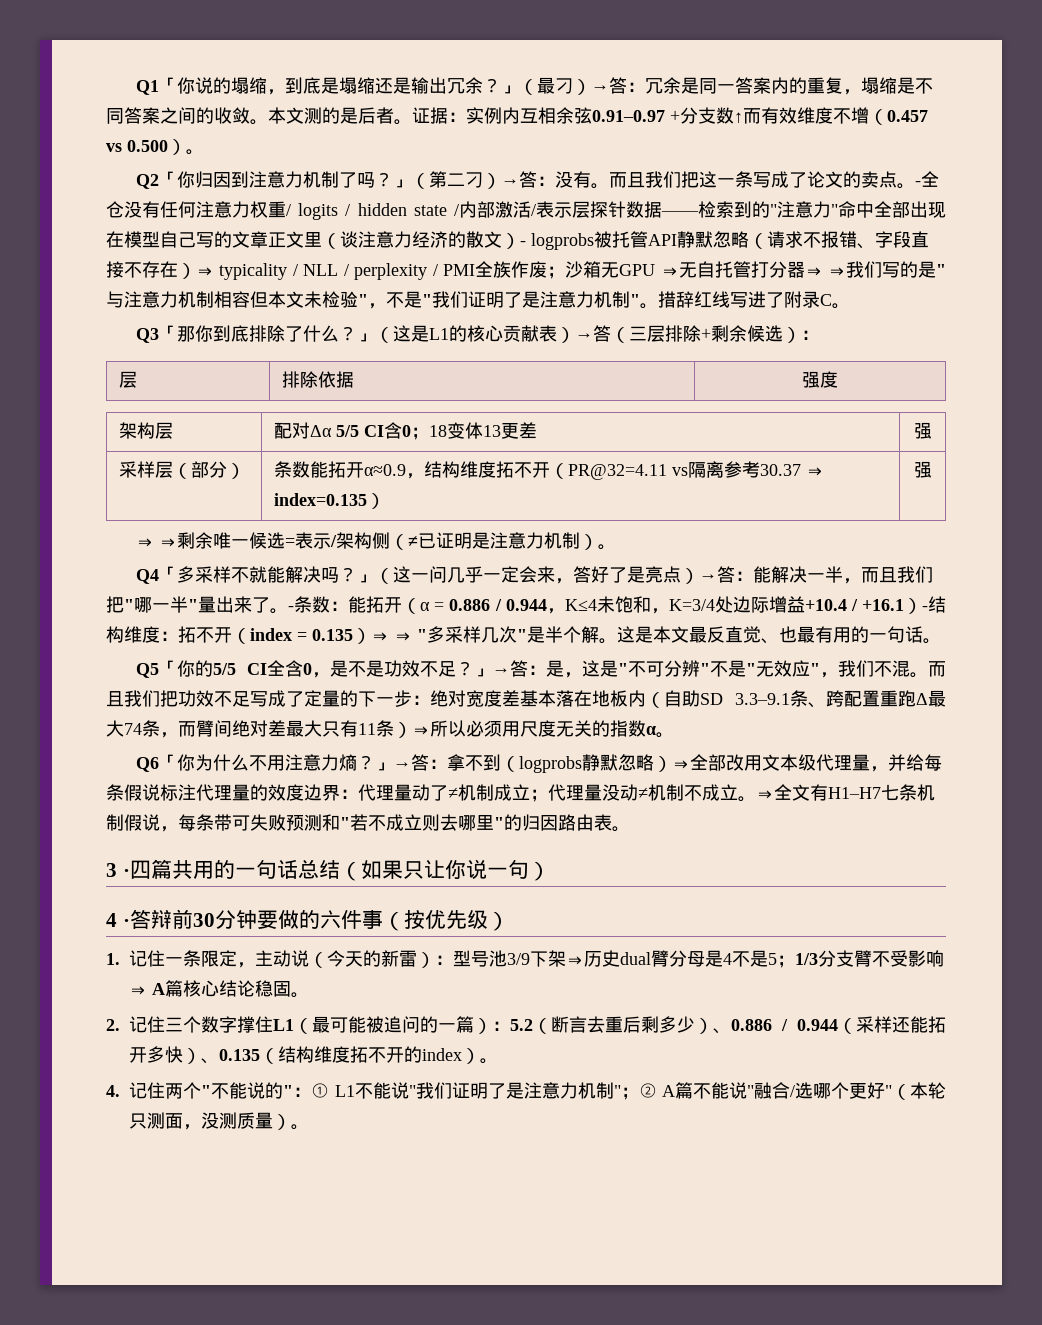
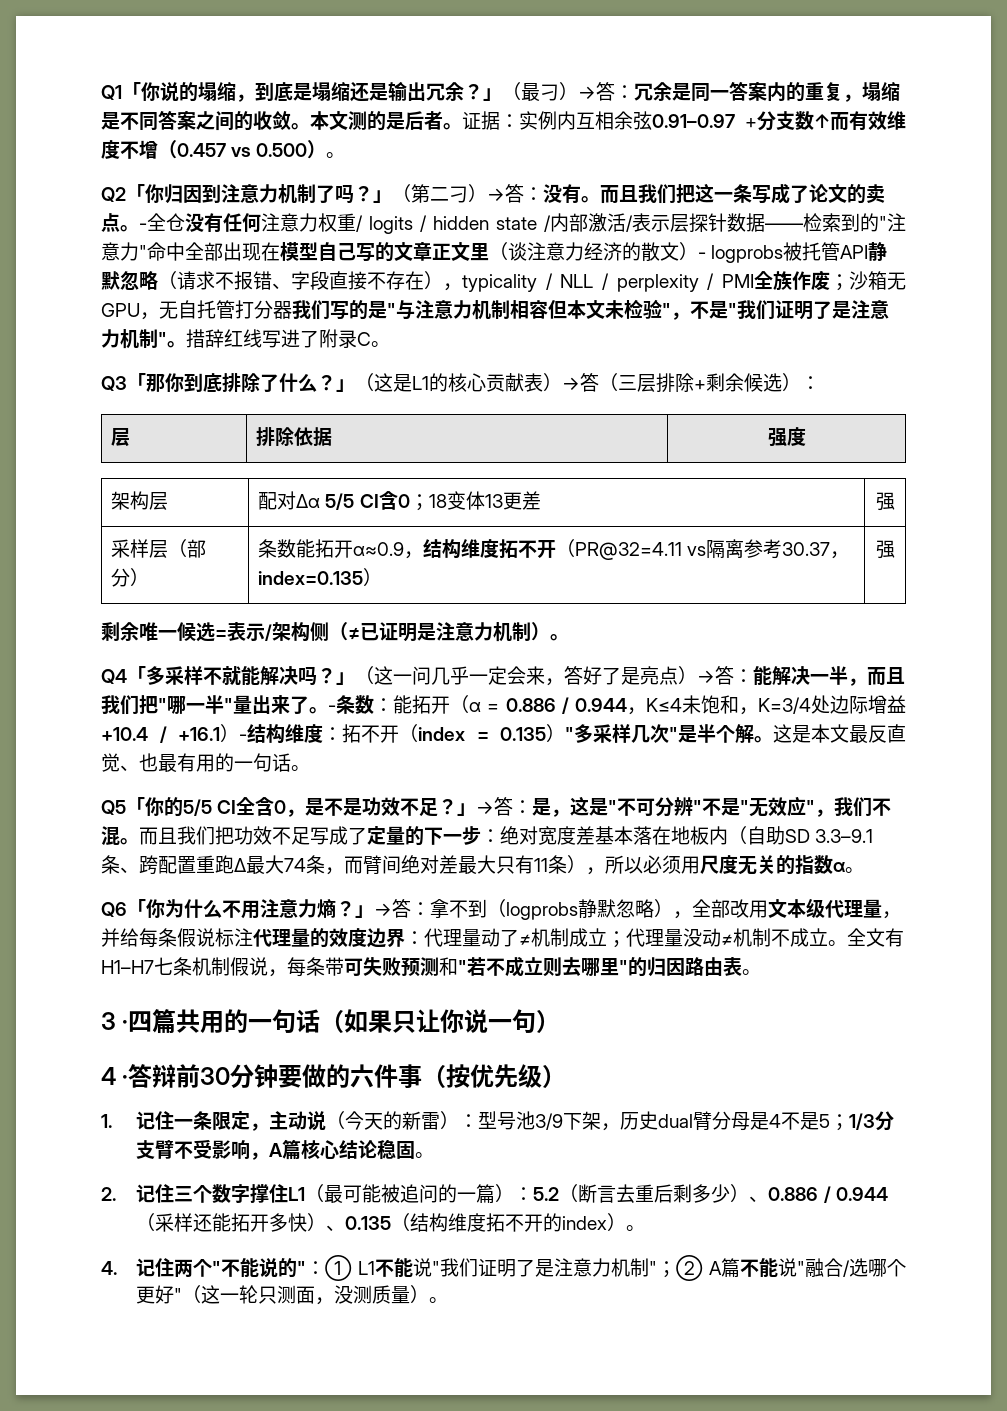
[196,267,214,276] ⇒ -> [443,283,462,291] ，
[660,267,679,276] ⇒ -> [140,312,159,320] ，
[804,267,847,276] ⇒ ⇒ -> (292, 310) none
[806,467,825,476] ⇒ -> [830,551,850,559] ，
[136,538,178,547] ⇒ ⇒ -> (895, 549) none
[371,632,412,641] ⇒ ⇒ -> (565, 733) none
[412,726,430,735] ⇒ -> [586,867,605,875] ，
[672,760,691,769] ⇒ -> [673,911,692,919] ，
[756,790,774,799] ⇒ -> (847, 943) none
[297,859,340,879] 总结 -> (321, 1021) none
[566,956,584,965] ⇒ -> [601,1123,621,1131] ，
[129,986,147,995] ⇒ -> [250,1152,270,1160] ，
[910,1082,928,1099] 本 -> [201,1285,240,1304] 这一

